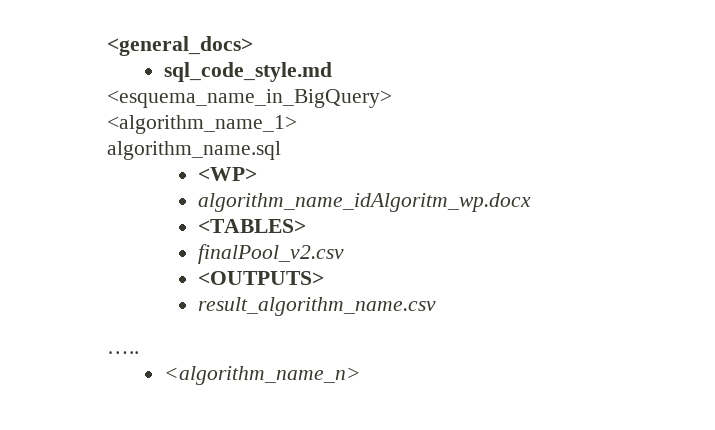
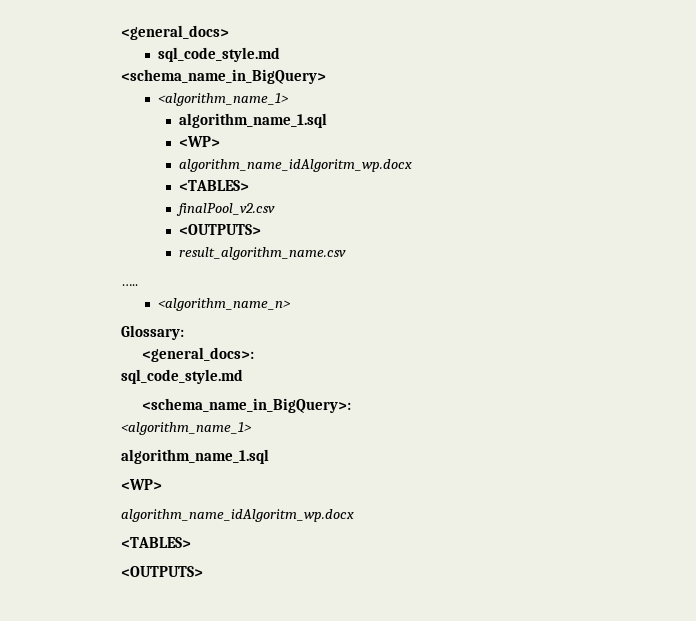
[106,89,392,108] [106,115,297,134] [106,141,281,160] <esquema_name_in_BigQuery> // <algorithm_name_1> // algorithm_name.sql -> [121,69,327,84] [158,93,289,106] [179,113,328,128] <schema_name_in_BigQuery> // <algorithm_name_1> // algorithm_name_1.sql
(362, 375) none -> [121,325,185,340] [142,347,255,362] [121,369,244,384] [142,398,352,413] [121,422,252,435] [121,449,270,464] [121,479,163,490] [121,509,355,522] [121,537,192,548] [121,566,204,577] // Glossary: // <general_docs>: // sql_code_style.md // <schema_name_in_BigQuery>: // <algorithm_name_1> // algorithm_name_1.sql // <WP> // algorithm_name_idAlgoritm_wp.docx // <TABLES> // <OUTPUTS>

